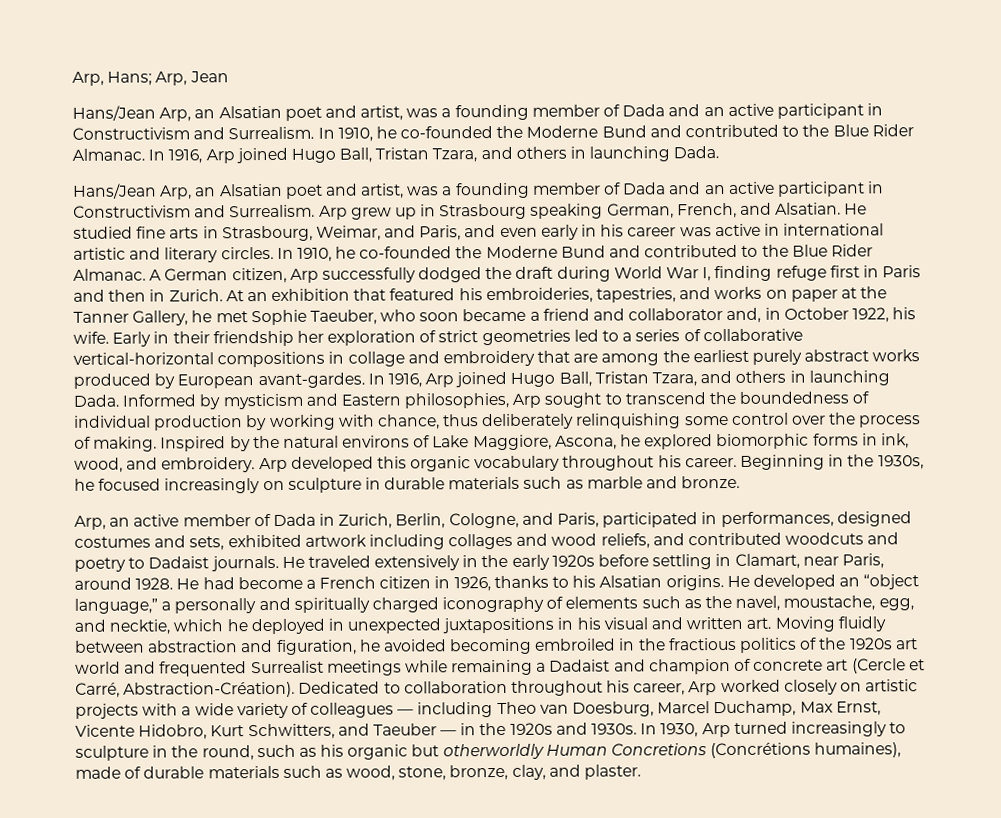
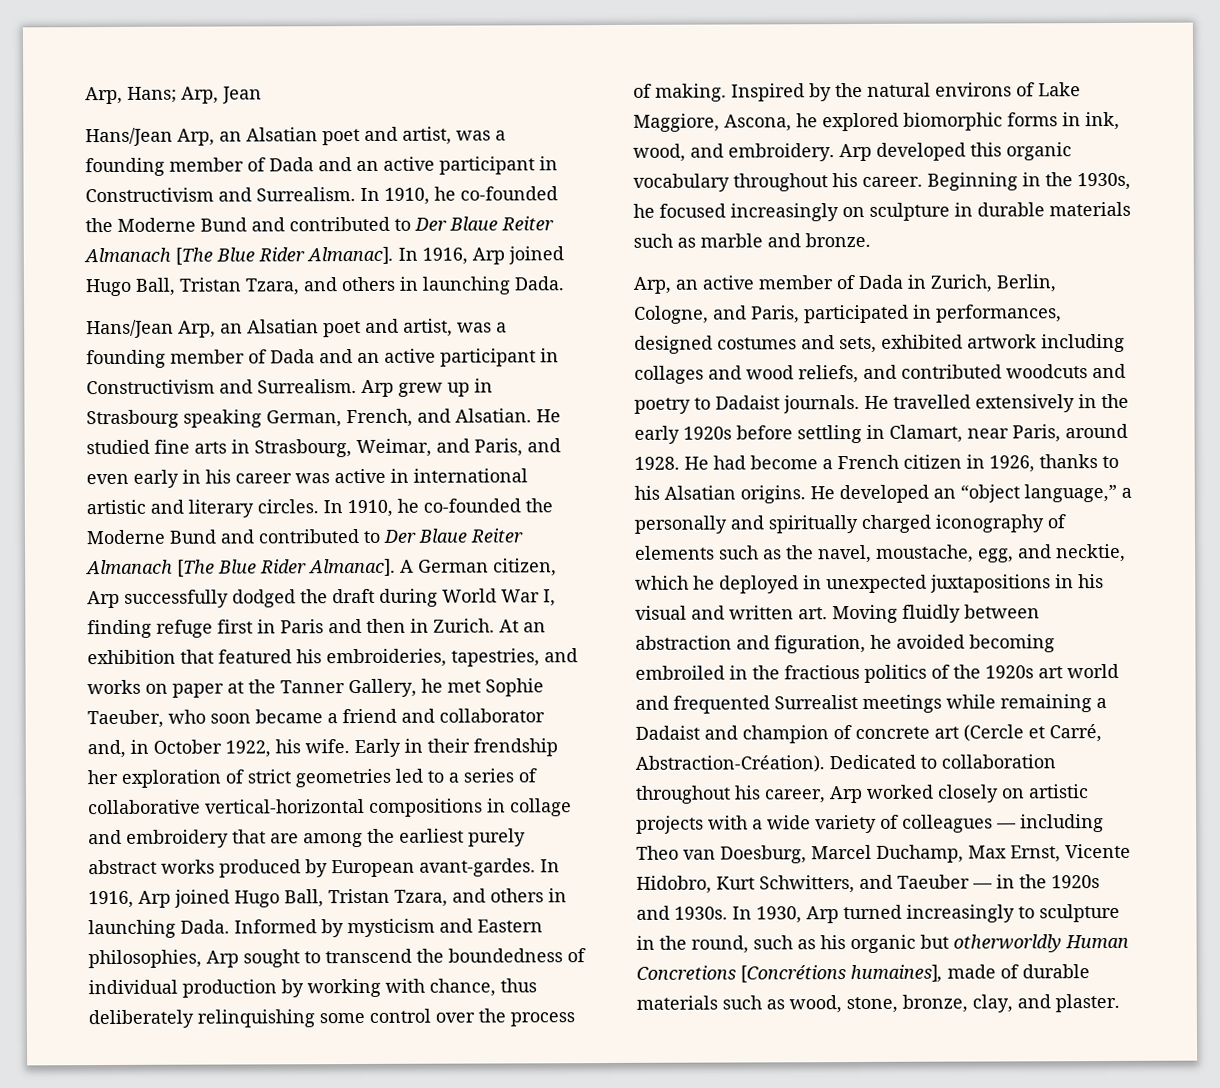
[802,124,914,137] [72,148,145,161] the Blue Rider Almanac. -> [414,216,554,231] [83,246,394,265] Der Blaue Reiter Almanach [The Blue Rider Almanac].
[761,244,873,257] [73,268,146,281] the Blue Rider Almanac. -> [383,528,523,543] [85,558,396,577] Der Blaue Reiter Almanach [The Blue Rider Almanac].
[212,330,294,347] friendship -> [473,738,558,757] frendship
[307,555,371,568] traveled -> [893,394,971,409] travelled
[710,742,902,759] (Concrétions humaines), -> [740,964,943,983] [Concrétions humaines],

